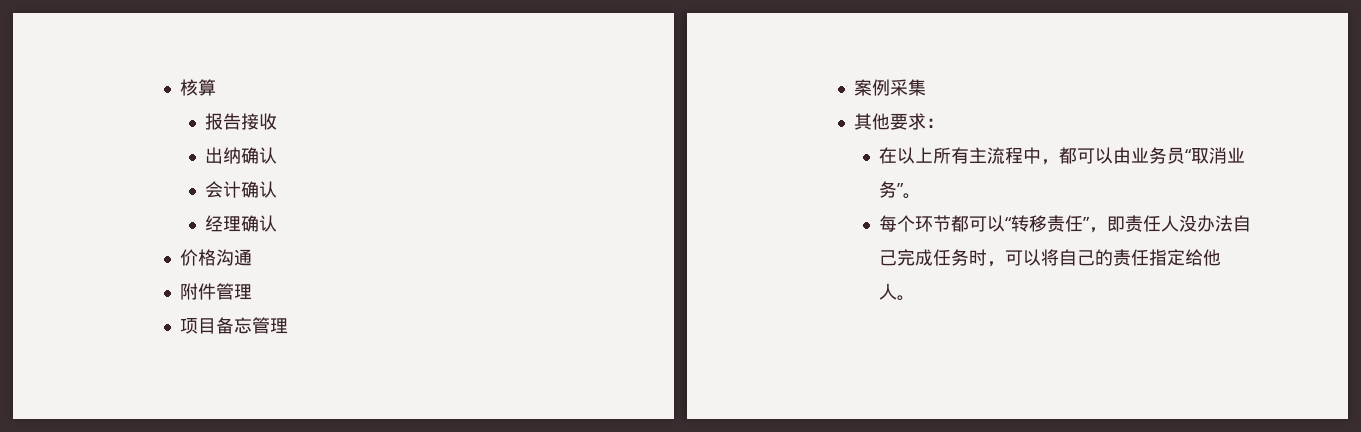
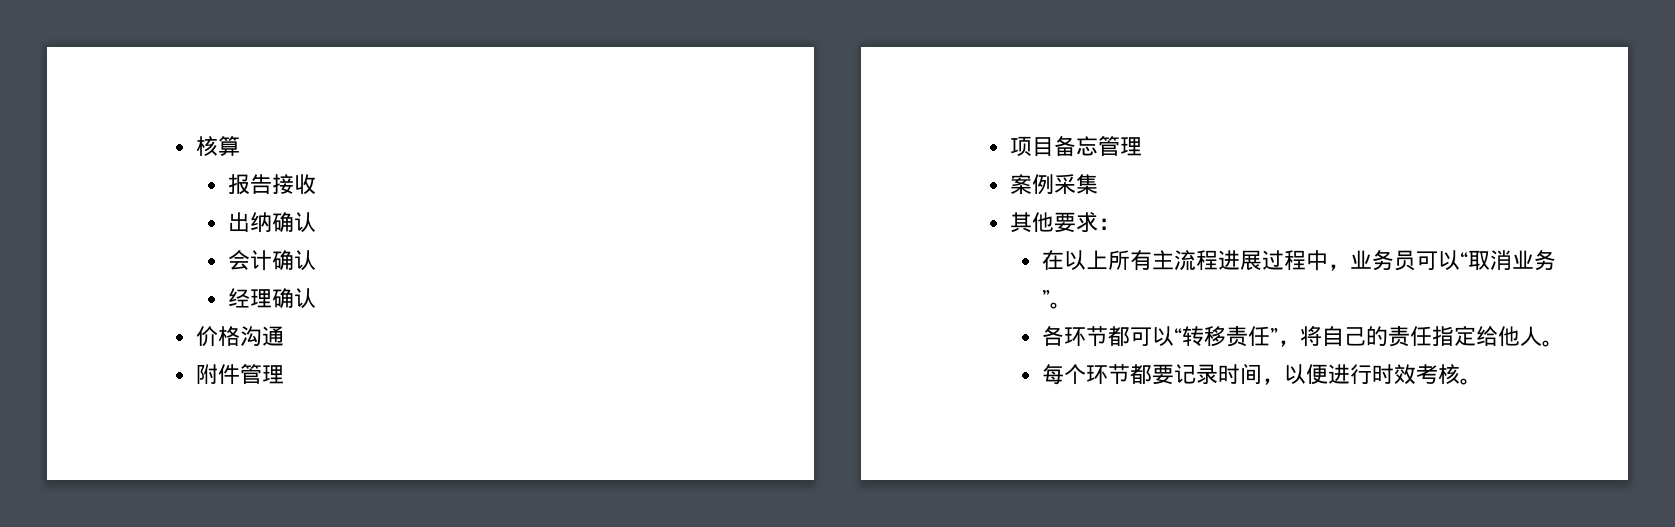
[1023,147,1186,165] 中，都可以由业务员 -> [1218,250,1461,271] 进展过程中，业务员可以
[879,215,916,232] 每个 -> [1042,326,1065,346] 各
[1107,215,1252,232] [879,249,1042,267] 即责任人没办法自己完成任务时，可以 -> (1301, 343) none
(916, 298) none -> [1042,363,1483,385] // 每个环节都要记录时间，以便进行时效考核。

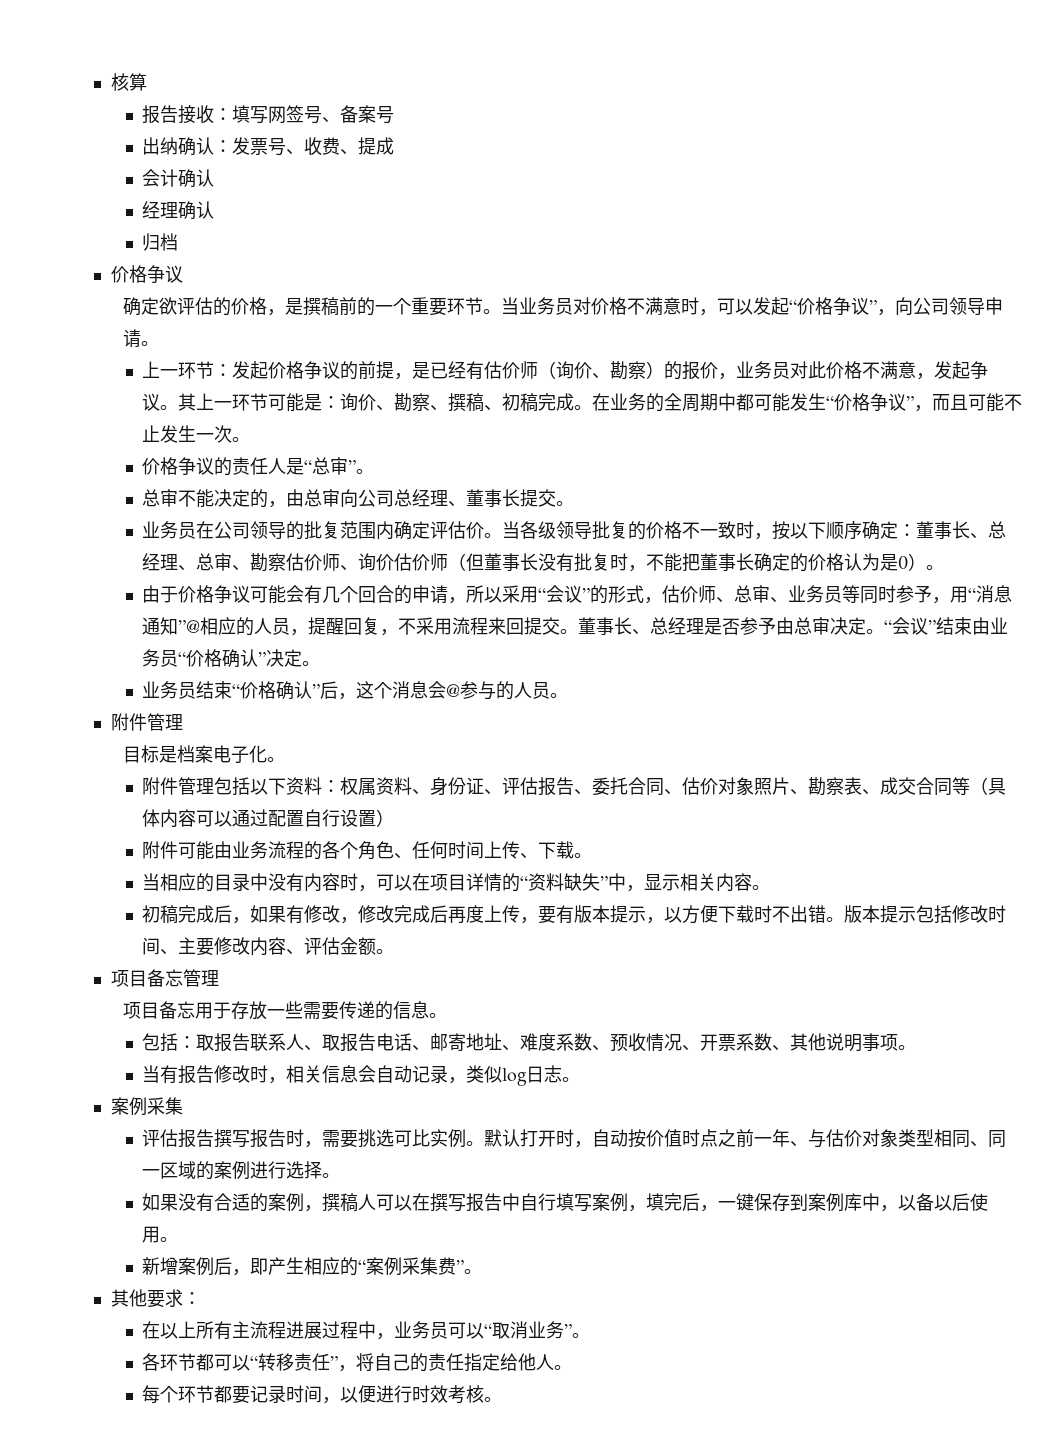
[228,212,317,233] // 出纳确认 -> [214,105,395,124] [142,137,395,156] ：填写网签号、备案号 // 出纳确认：发票号、收费、提成
[196,326,285,347] [196,364,285,384] [1010,136,1143,157] [1010,174,1099,195] // 价格沟通 // 附件管理 // 项目备忘管理 // 案例采集 -> [142,233,179,251] [110,265,183,283] [122,297,1003,316] [122,329,159,348] [142,361,989,380] [142,393,1023,412] [142,425,251,443] [142,457,375,476] [142,489,575,508] [142,521,1007,540] [142,553,945,572] [142,585,1013,604] [142,617,1009,636] [142,649,321,668] [142,681,569,700] [110,713,183,731] [122,745,285,764] [142,777,1007,796] [142,809,395,828] [142,841,593,860] [142,873,771,892] [142,905,1007,924] [142,937,395,956] [110,969,219,987] [122,1001,447,1020] [142,1033,917,1052] [142,1065,581,1086] [110,1097,183,1116] [142,1129,1007,1148] [142,1161,341,1180] [142,1193,989,1212] [142,1226,179,1243] [142,1257,483,1276] // 归档 // 价格争议 // 确定欲评估的价格，是撰稿前的一个重要环节。当业务员对价格不满意时，可以发起“价格争议”，向公司领导申请。 // 上一环节：发起价格争议的前提，是已经有估价师（询价、勘察）的报价，业务员对此价格不满意，发起争议。其上一环节可能是：询价、勘察、撰稿、初稿完成。在业务的全周期中都可能发生“价格争议”，而且可能不止发生一次。 // 价格争议的责任人是“总审”。 // 总审不能决定的，由总审向公司总经理、董事长提交。 // 业务员在公司领导的批复范围内确定评估价。当各级领导批复的价格不一致时，按以下顺序确定：董事长、总经理、总审、勘察估价师、询价估价师（但董事长没有批复时，不能把董事长确定的价格认为是0）。 // 由于价格争议可能会有几个回合的申请，所以采用“会议”的形式，估价师、总审、业务员等同时参予，用“消息通知”@相应的人员，提醒回复，不采用流程来回提交。董事长、总经理是否参予由总审决定。“会议”结束由业务员“价格确认”决定。 // 业务员结束“价格确认”后，这个消息会@参与的人员。 // 附件管理 // 目标是档案电子化。 // 附件管理包括以下资料：权属资料、身份证、评估报告、委托合同、估价对象照片、勘察表、成交合同等（具体内容可以通过配置自行设置） // 附件可能由业务流程的各个角色、任何时间上传、下载。 // 当相应的目录中没有内容时，可以在项目详情的“资料缺失”中，显示相关内容。 // 初稿完成后，如果有修改，修改完成后再度上传，要有版本提示，以方便下载时不出错。版本提示包括修改时间、主要修改内容、评估金额。 // 项目备忘管理 // 项目备忘用于存放一些需要传递的信息。 // 包括：取报告联系人、取报告电话、邮寄地址、难度系数、预收情况、开票系数、其他说明事项。 // 当有报告修改时，相关信息会自动记录，类似log日志。 // 案例采集 // 评估报告撰写报告时，需要挑选可比实例。默认打开时，自动按价值时点之前一年、与估价对象类型相同、同一区域的案例进行选择。 // 如果没有合适的案例，撰稿人可以在撰写报告中自行填写案例，填完后，一键保存到案例库中，以备以后使用。 // 新增案例后，即产生相应的“案例采集费”。

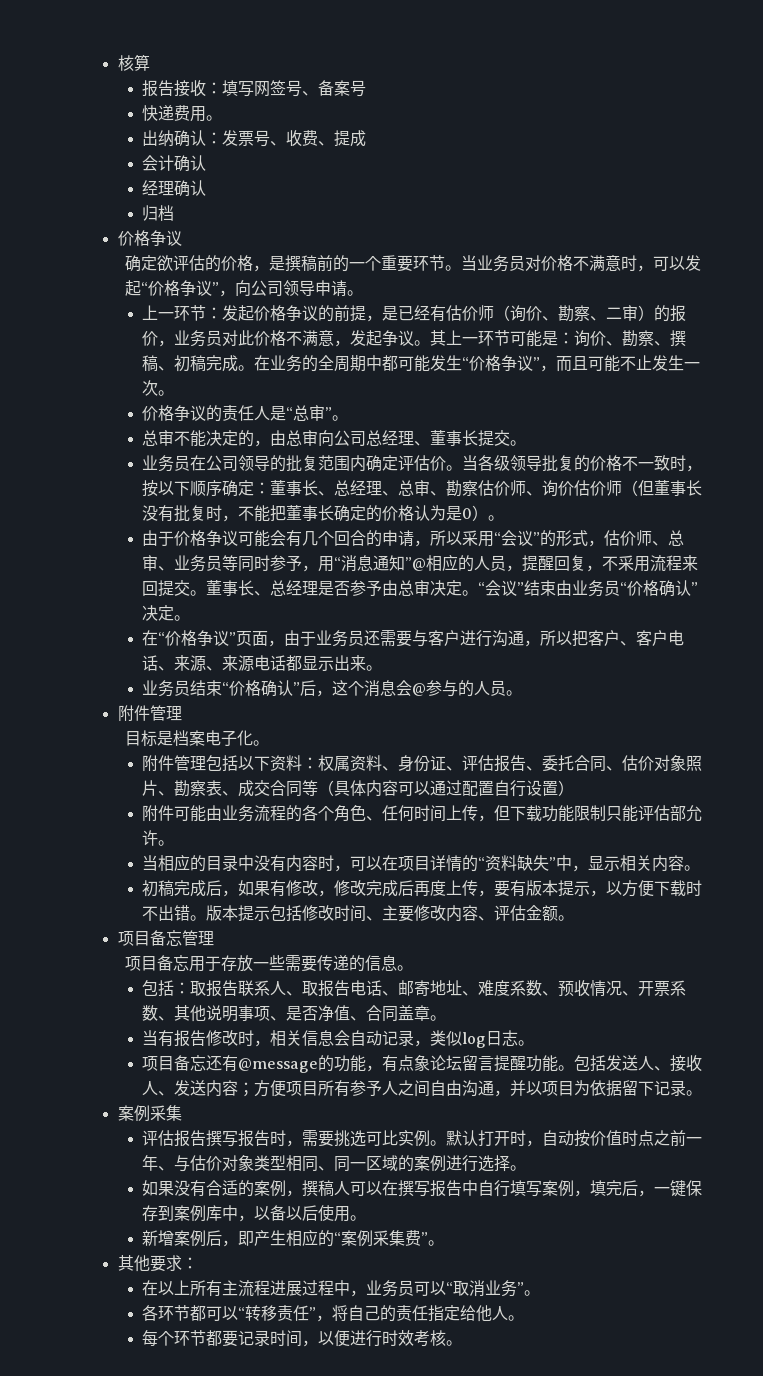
(395, 115) none -> [142,105,223,122] // 快递费用。
(647, 370) none -> [590,305,639,321] 、二审
(321, 663) none -> [142,630,685,647] [142,655,383,672] // 在“价格争议”页面，由于业务员还需要与客户进行沟通，所以把客户、客户电话、来源、来源电话都显示出来。
[520,841,575,859] 、下载 -> [478,805,703,822] [142,830,159,846] ，但下载功能限制只能评估部允许
(899, 1042) none -> [270,1005,431,1022] 、是否净值、合同盖章
(581, 1079) none -> [142,1055,703,1073] [142,1080,703,1097] // 项目备忘还有@message的功能，有点象论坛留言提醒功能。包括发送人、接收人、发送内容；方便项目所有参予人之间自由沟通，并以项目为依据留下记录。

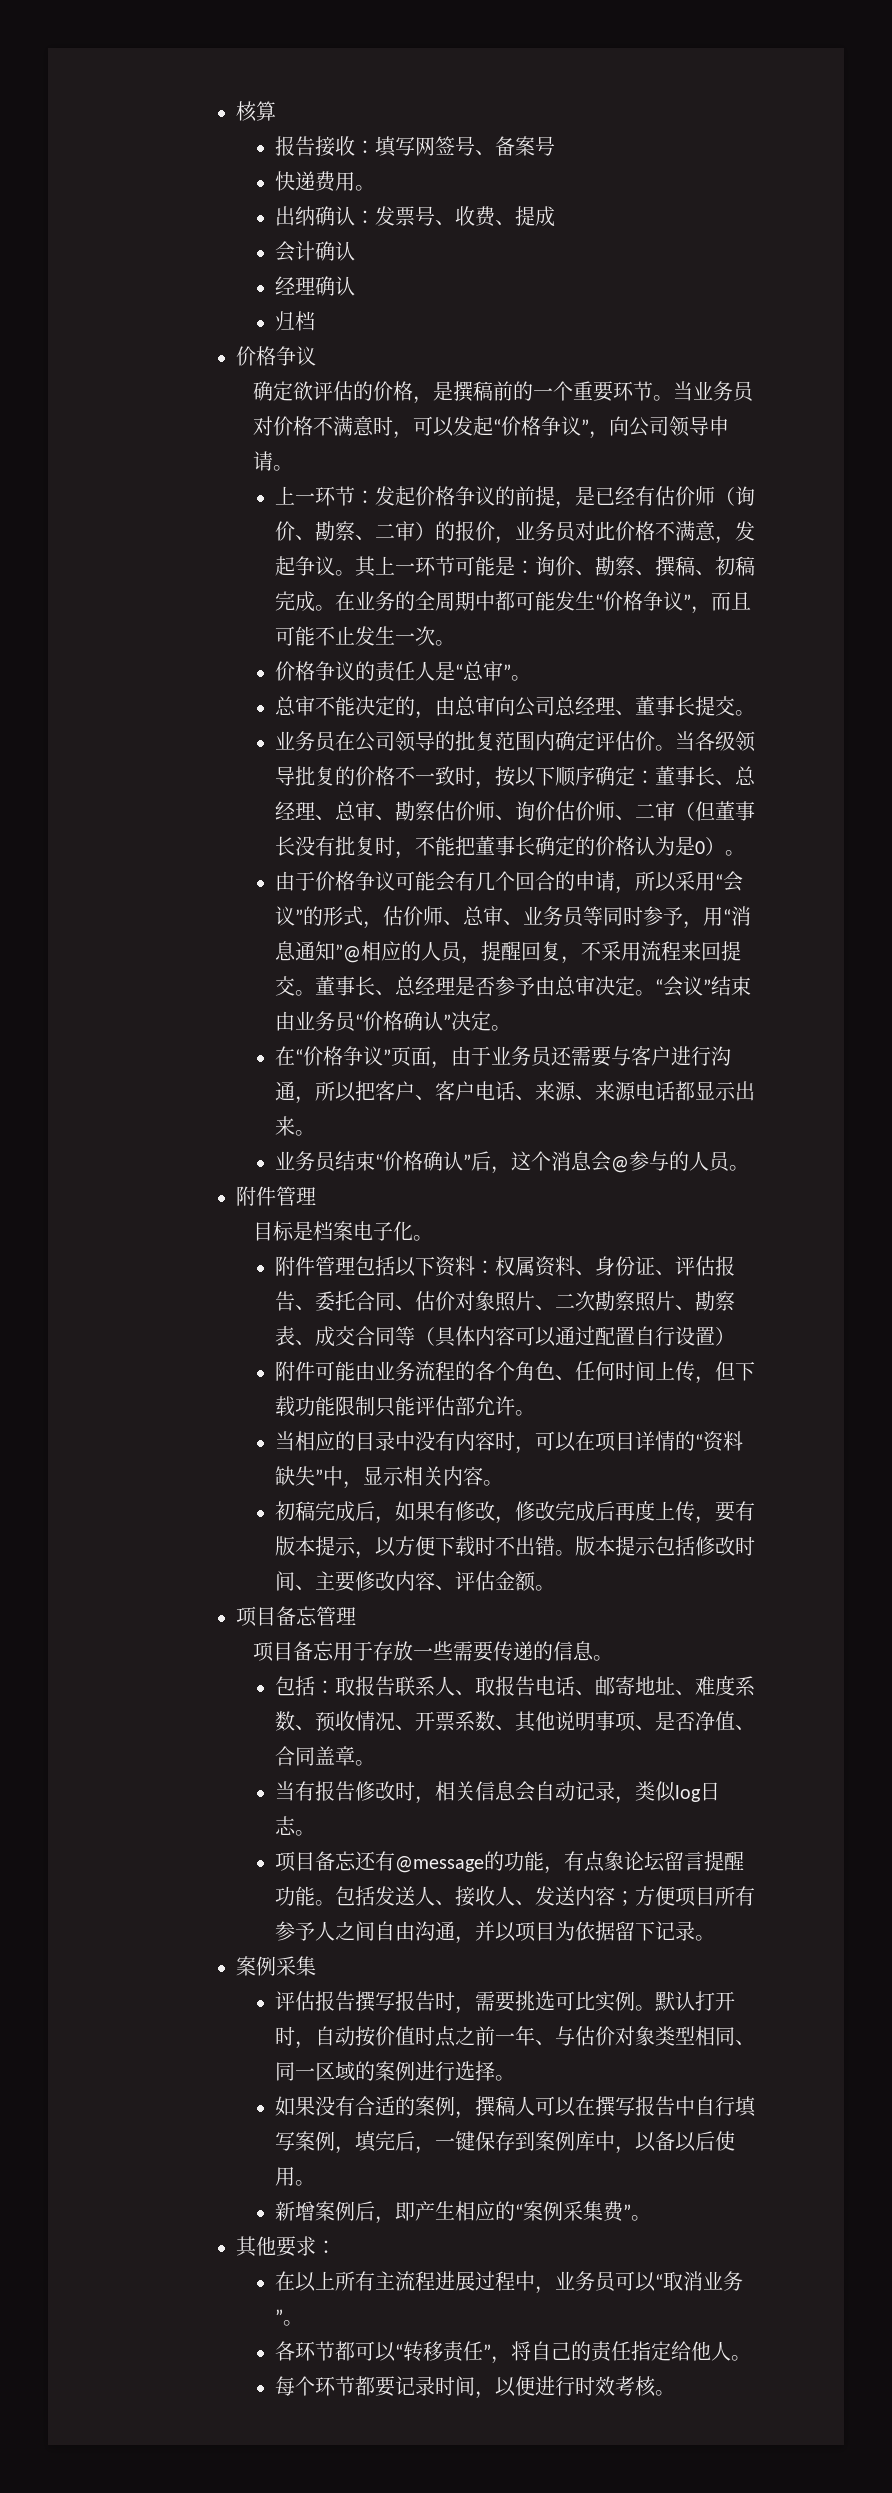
(623, 488) none -> [615,801,676,821] 、二审
(175, 793) none -> [555,1291,696,1312] 二次勘察照片、

